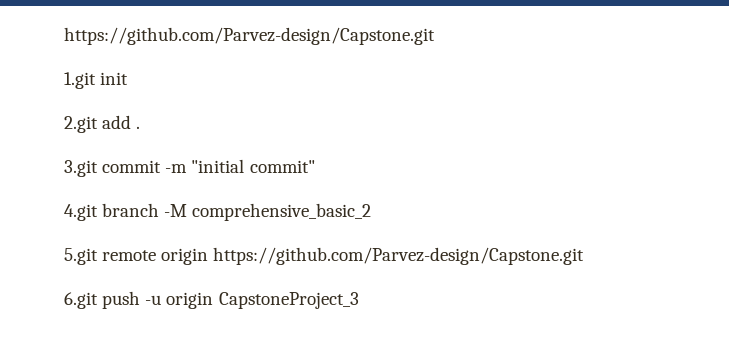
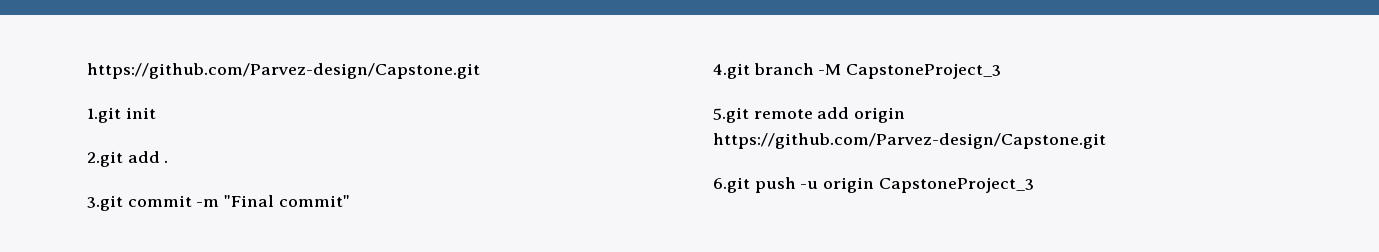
[191,159,245,173] "initial -> [224,195,275,207] "Final
[192,203,372,221] comprehensive_basic_2 -> [846,63,1002,79] CapstoneProject_3
(157, 255) none -> [817,107,850,119] add

